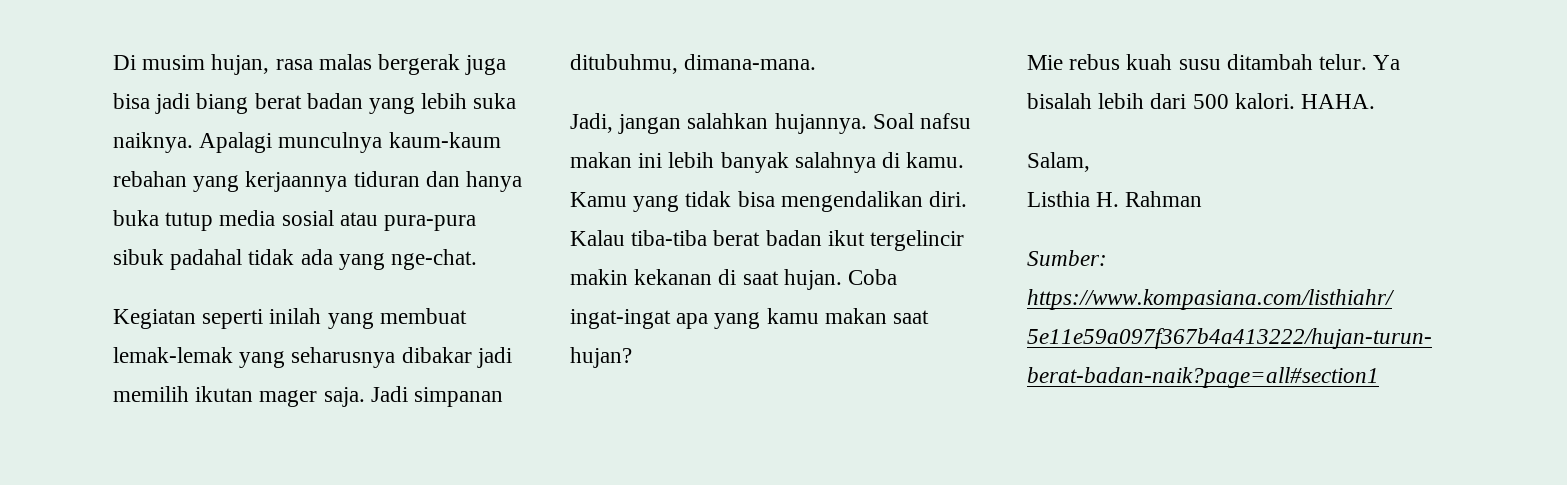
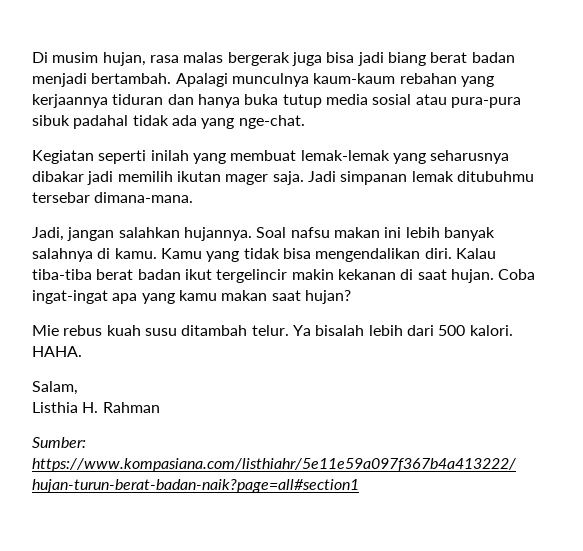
[369,93,517,114] [113,132,193,153] yang lebih suka naiknya. -> [32,73,172,87] menjadi bertambah.
[570,54,678,74] ditubuhmu, -> [411,171,534,182] [32,192,90,203] lemak ditubuhmu tersebar

